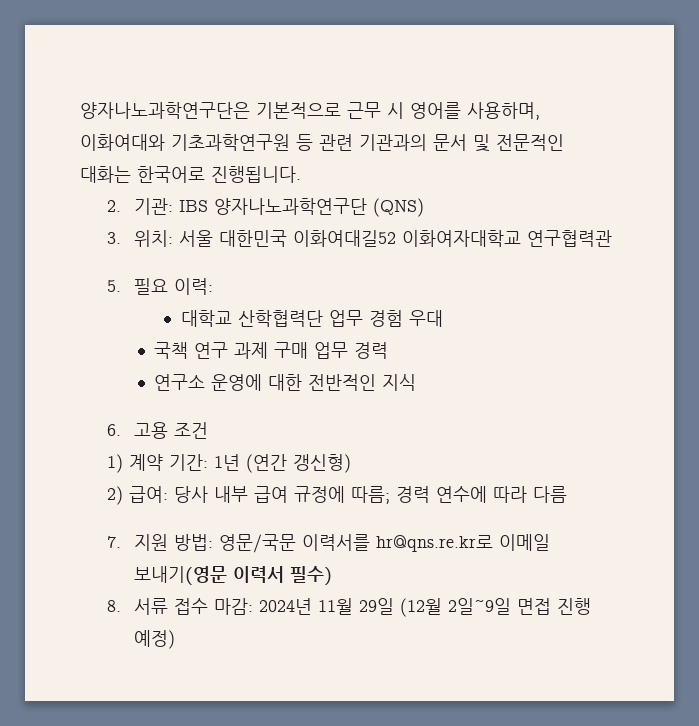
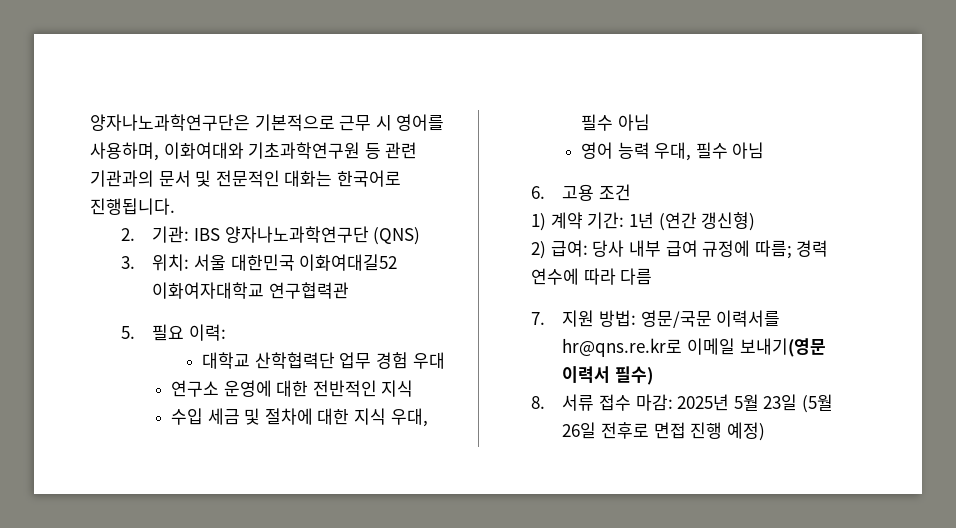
[153,342,388,359] // 국책 연구 과제 구매 업무 경력 -> (445, 360) none
(416, 382) none -> [171,408,428,427] [581,114,650,131] [581,142,765,161] // 수입 세금 및 절차에 대한 지식 우대, 필수 아님 // 영어 능력 우대, 필수 아님
[258,598,511,617] 2024년 11월 29일 (12월 2일~9일 -> [677,394,833,413] [562,422,649,439] 2025년 5월 23일 (5월 26일 전후로

